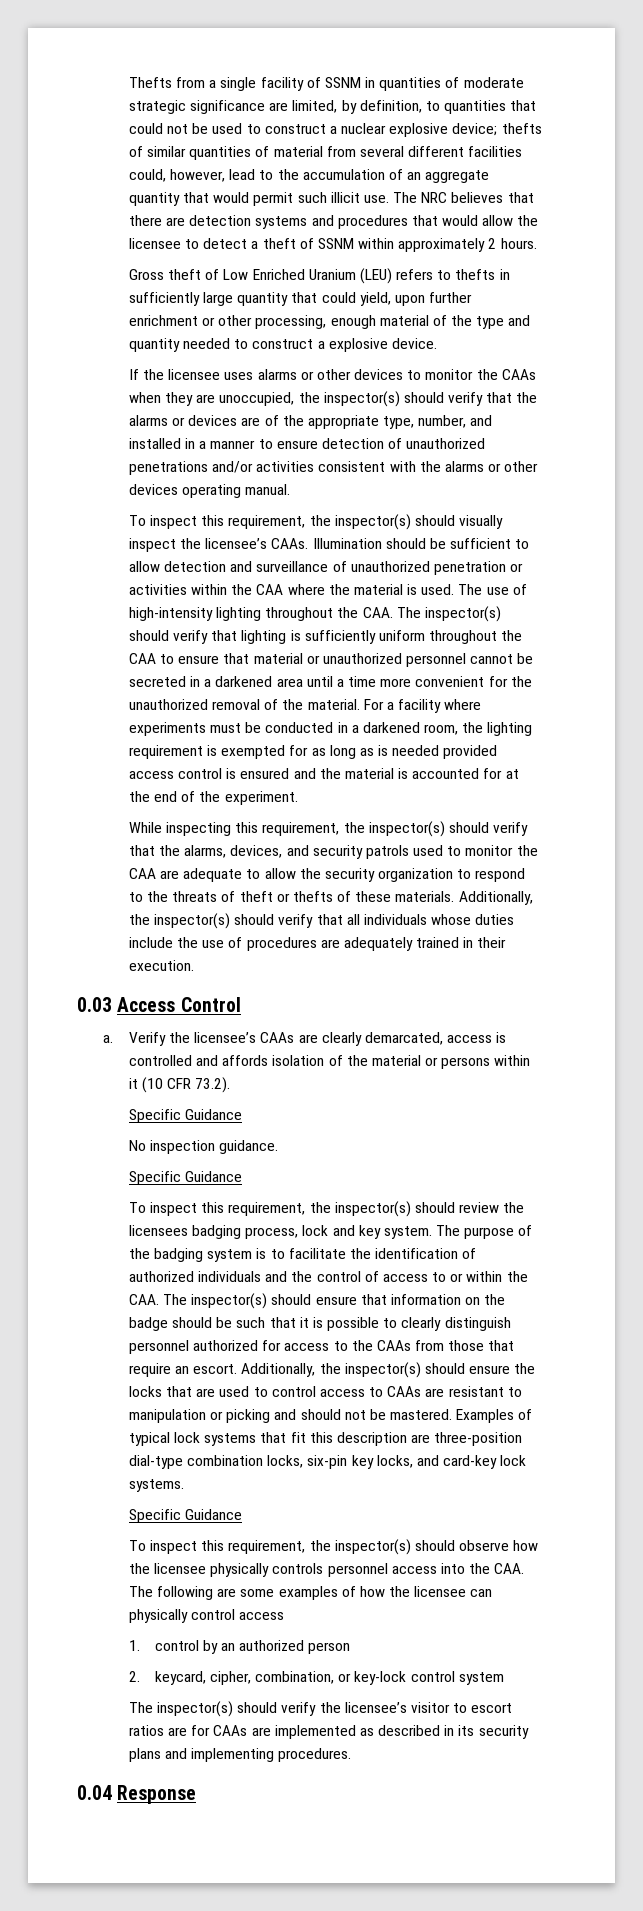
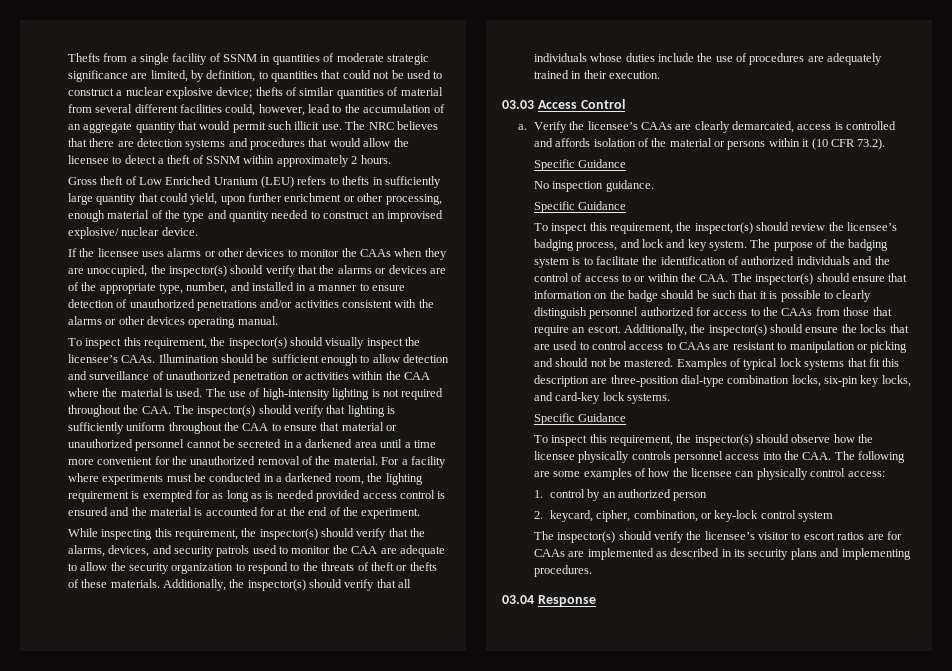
[317,338,388,352] a explosive -> [371,210,443,222] [67,227,160,239] an improvised explosive/ nuclear
(512, 543) none -> [321,354,359,366] enough
(261, 614) none -> [371,388,444,400] is not required
[77,997,112,1012] 0.03 -> [502,100,534,109] 03.03
[128,1225,188,1236] licensees -> [847,222,898,231] licensee’s
(299, 1233) none -> [620,239,640,248] and
[239,1612,285,1620] access -> [847,471,885,477] access:
[77,1785,112,1800] 0.04 -> [502,595,534,604] 03.04

